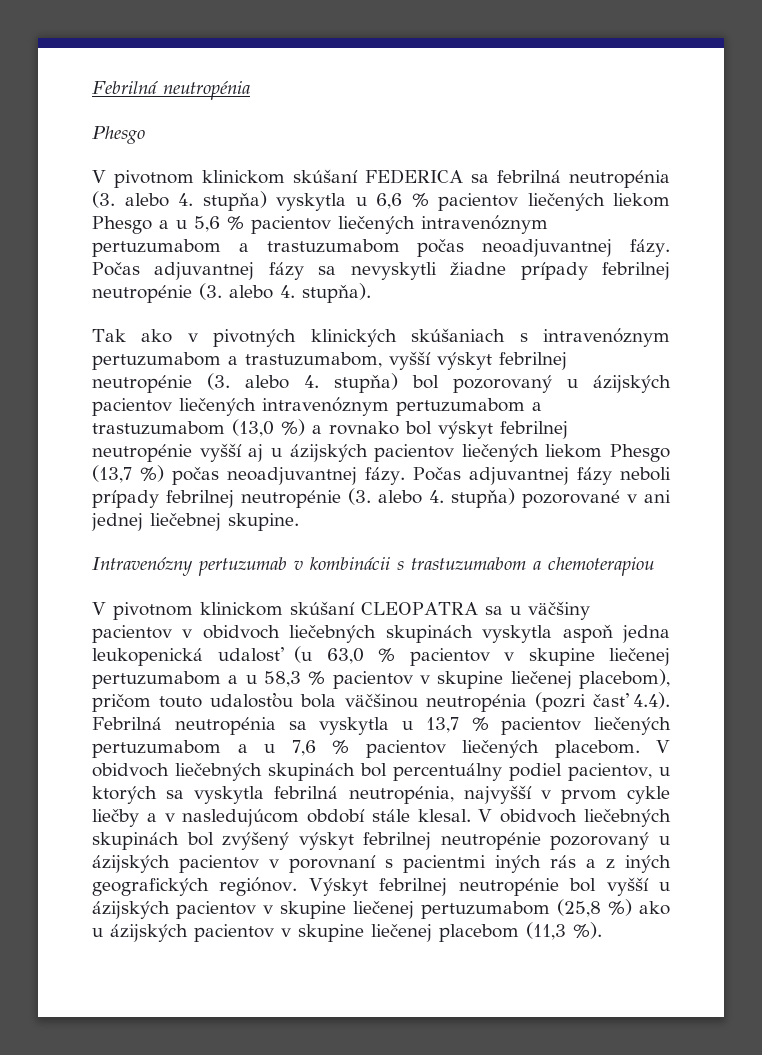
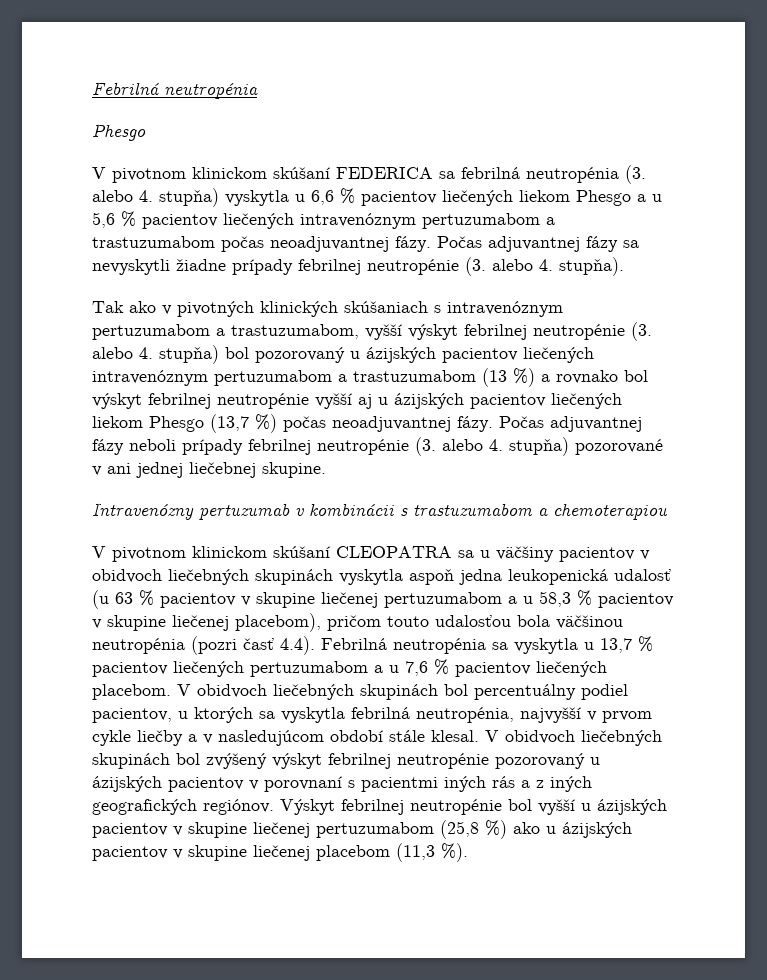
[232,419,274,437] (13,0 -> [482,368,507,387] (13
[326,648,364,664] 63,0 -> [115,592,133,604] 63

